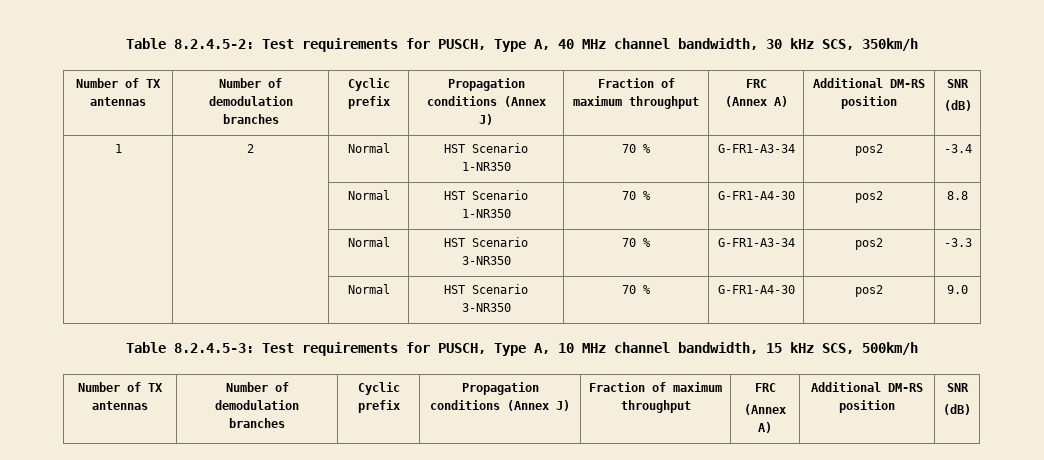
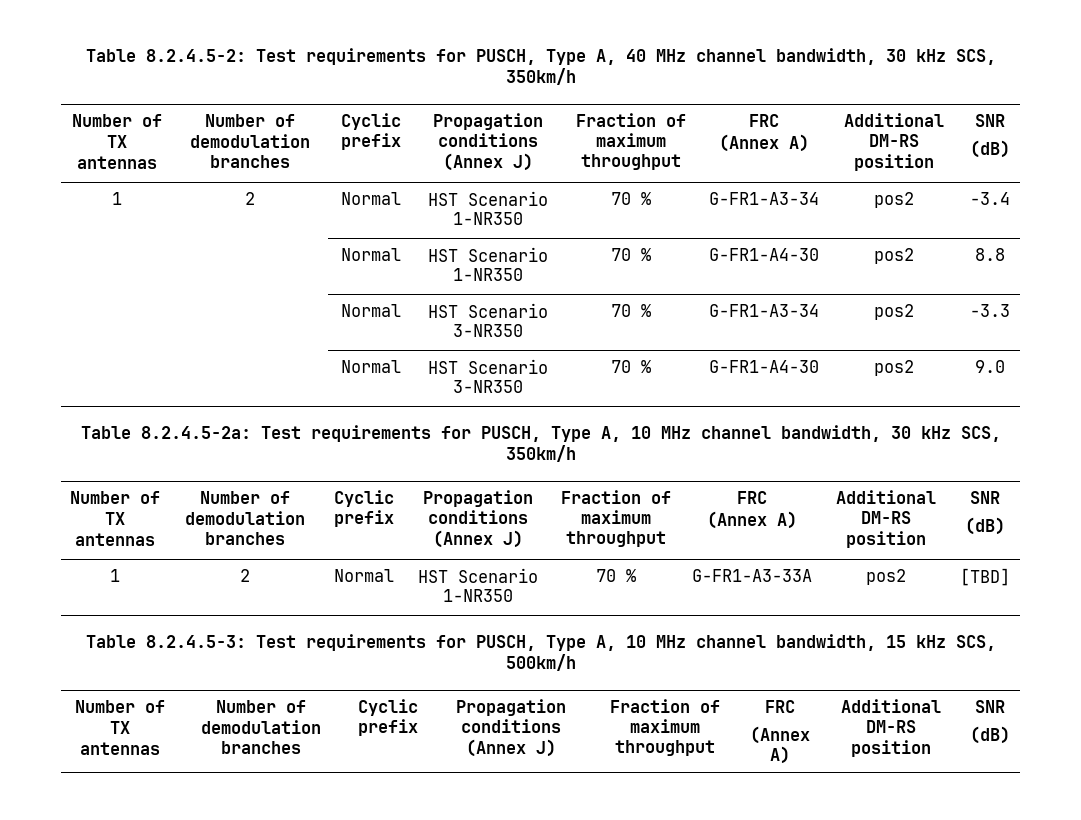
(968, 289) none -> [80,425,1001,442] [505,445,576,462] [70,491,160,504] [105,512,125,525] [75,533,155,546] [199,491,290,504] [185,511,305,525] [204,532,285,545] [333,490,394,507] [333,510,394,527] [422,490,533,507] [427,510,528,524] [432,530,523,548] [561,490,671,504] [581,510,651,524] [566,531,666,547] [737,491,767,504] [707,511,797,529] [836,490,936,504] [861,511,911,524] [846,531,926,548] [970,491,1000,504] [965,517,1005,535] [110,569,120,582] [239,569,250,582] [333,569,394,582] [417,568,538,583] [442,589,513,602] [596,569,636,582] [692,569,812,582] [866,569,906,585] [960,568,1010,586] // Table 8.2.4.5-2a: Test requirements for PUSCH, Type A, 10 MHz channel bandwidth, 30 kHz SCS, 350km/h // Number of TX antennas | Number of demodulation branches | Cyclic prefix | Propagation conditions (Annex J) | Fraction of maximum throughput | FRC // (Annex A) | Additional DM-RS position | SNR // (dB) // 1 | 2 | Normal | HST Scenario 1-NR350 | 70 % | G-FR1-A3-33A | pos2 | [TBD]

